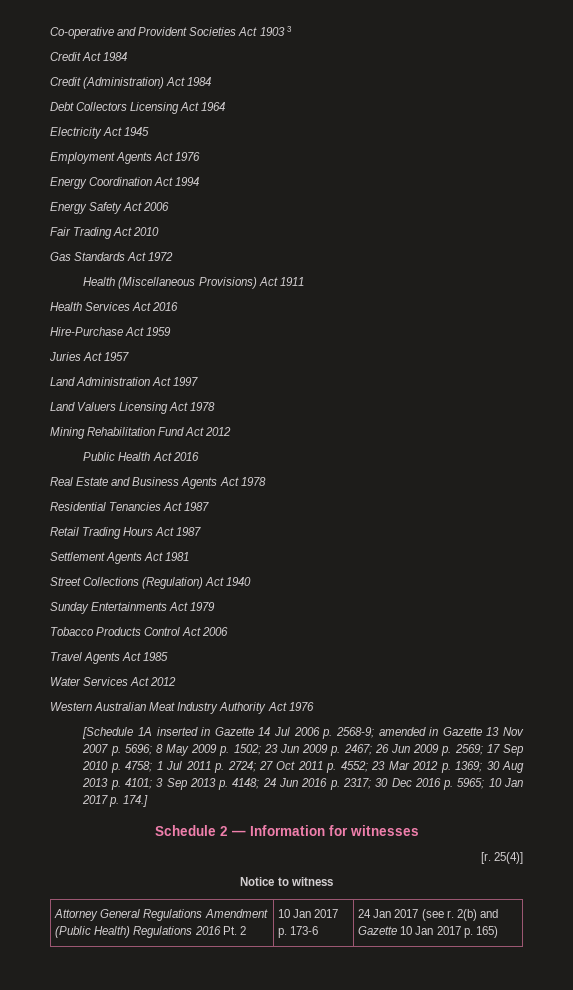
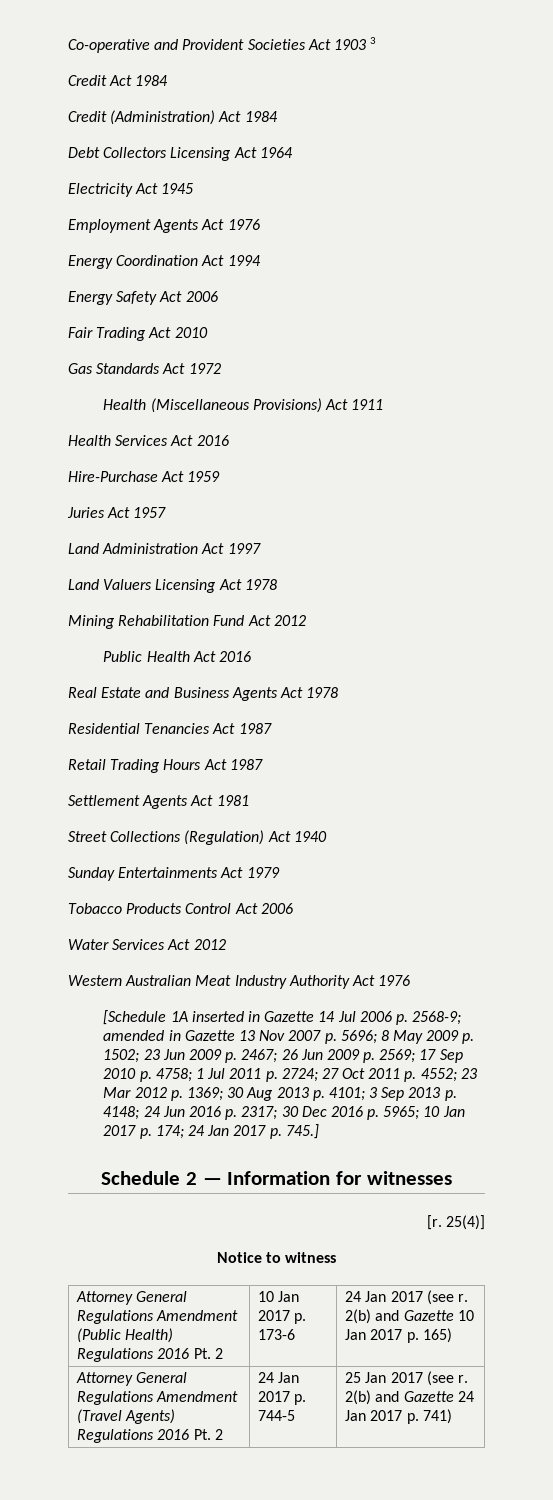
[50,652,169,664] // Travel Agents Act 1985 -> (293, 908) none
[122,795,148,807] 174.] -> [155,1124,319,1139] 174; 24 Jan 2017 p. 745.]
(498, 932) none -> [76,1372,188,1386] [77,1391,239,1405] [77,1409,176,1424] [77,1429,223,1443] [258,1372,300,1383] [258,1391,307,1405] [258,1410,296,1421] [345,1371,469,1386] [345,1390,474,1405] [345,1409,452,1424] // Attorney General Regulations Amendment (Travel Agents) Regulations 2016 Pt. 2 | 24 Jan 2017 p. 744-5 | 25 Jan 2017 (see r. 2(b) and Gazette 24 Jan 2017 p. 741)

